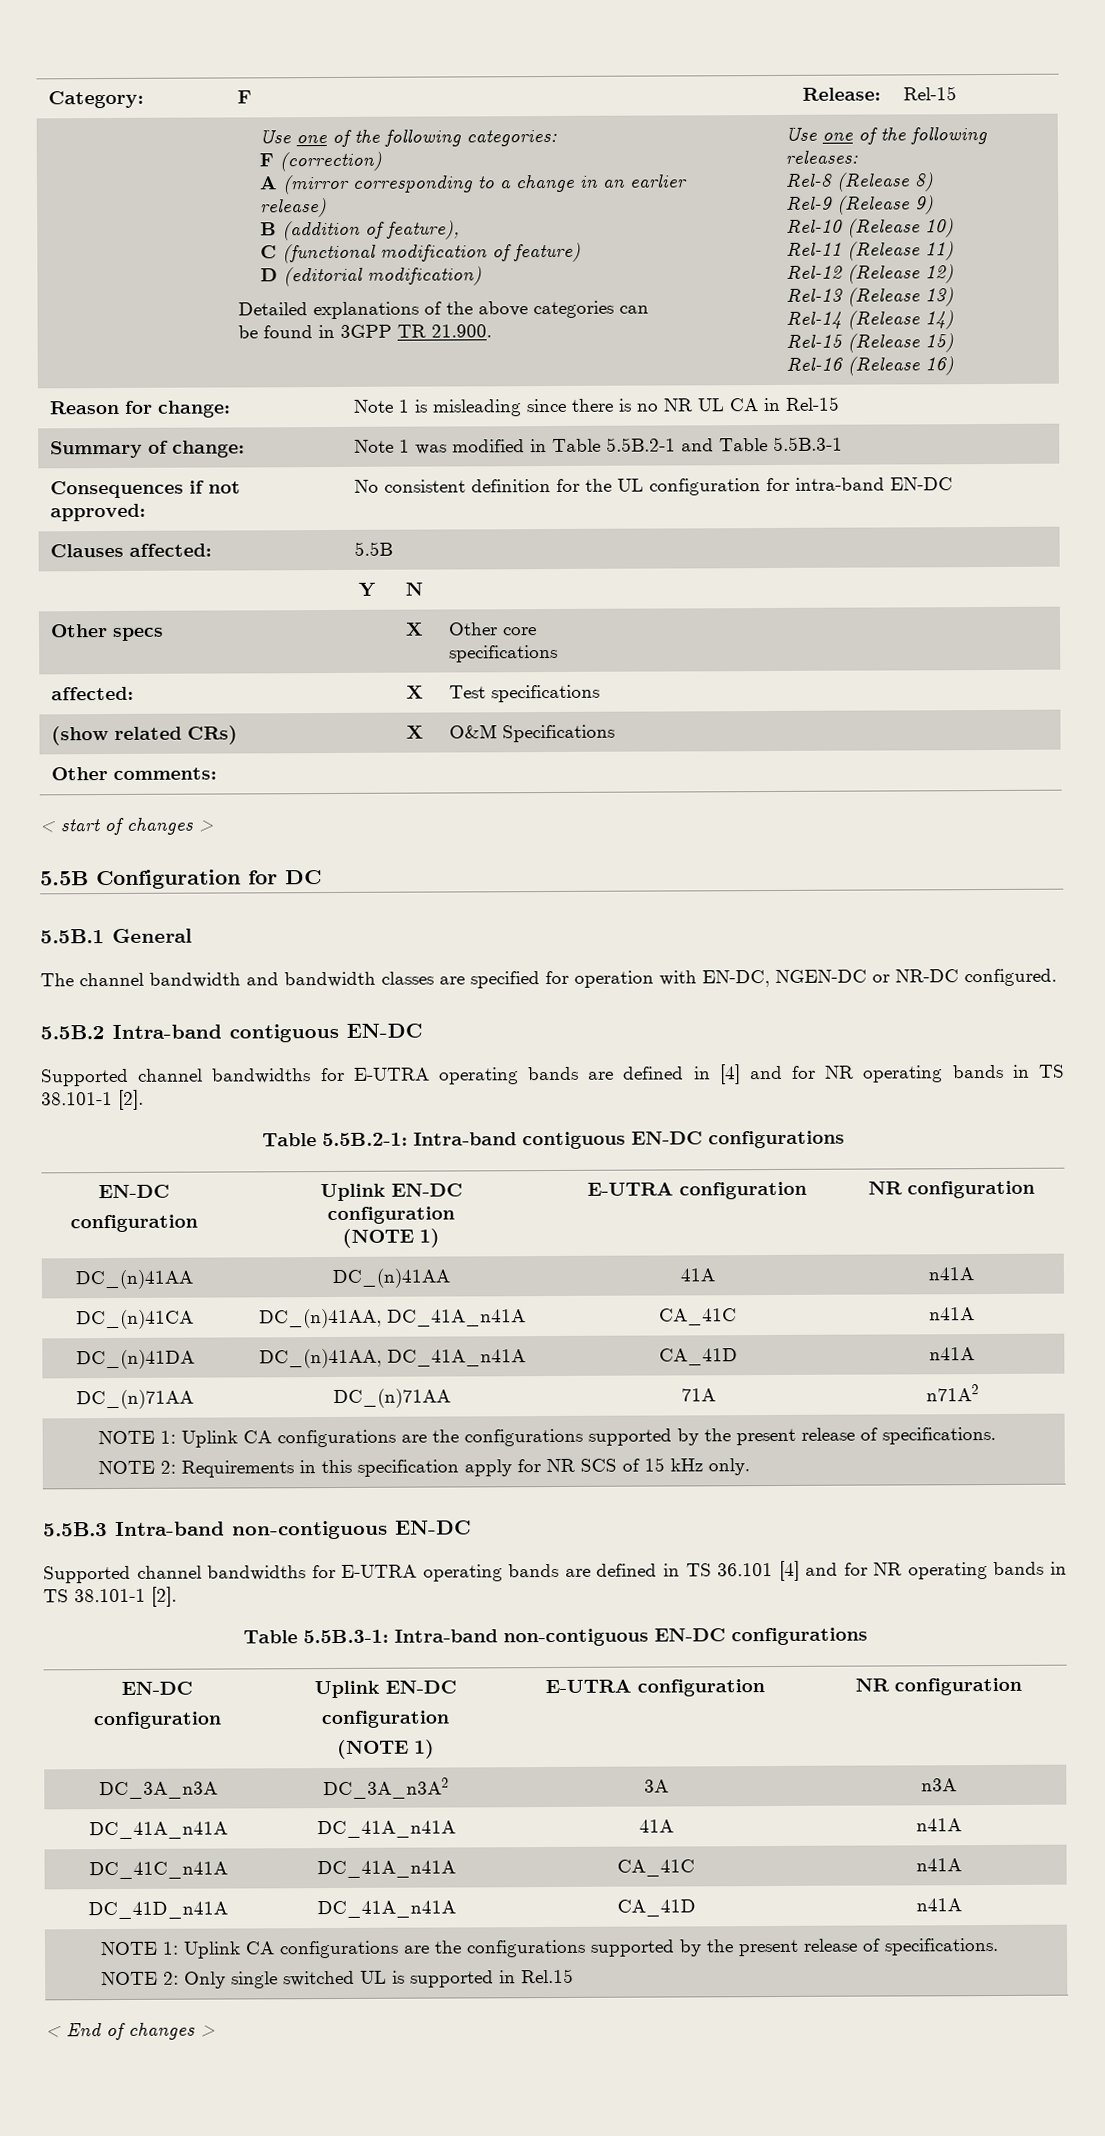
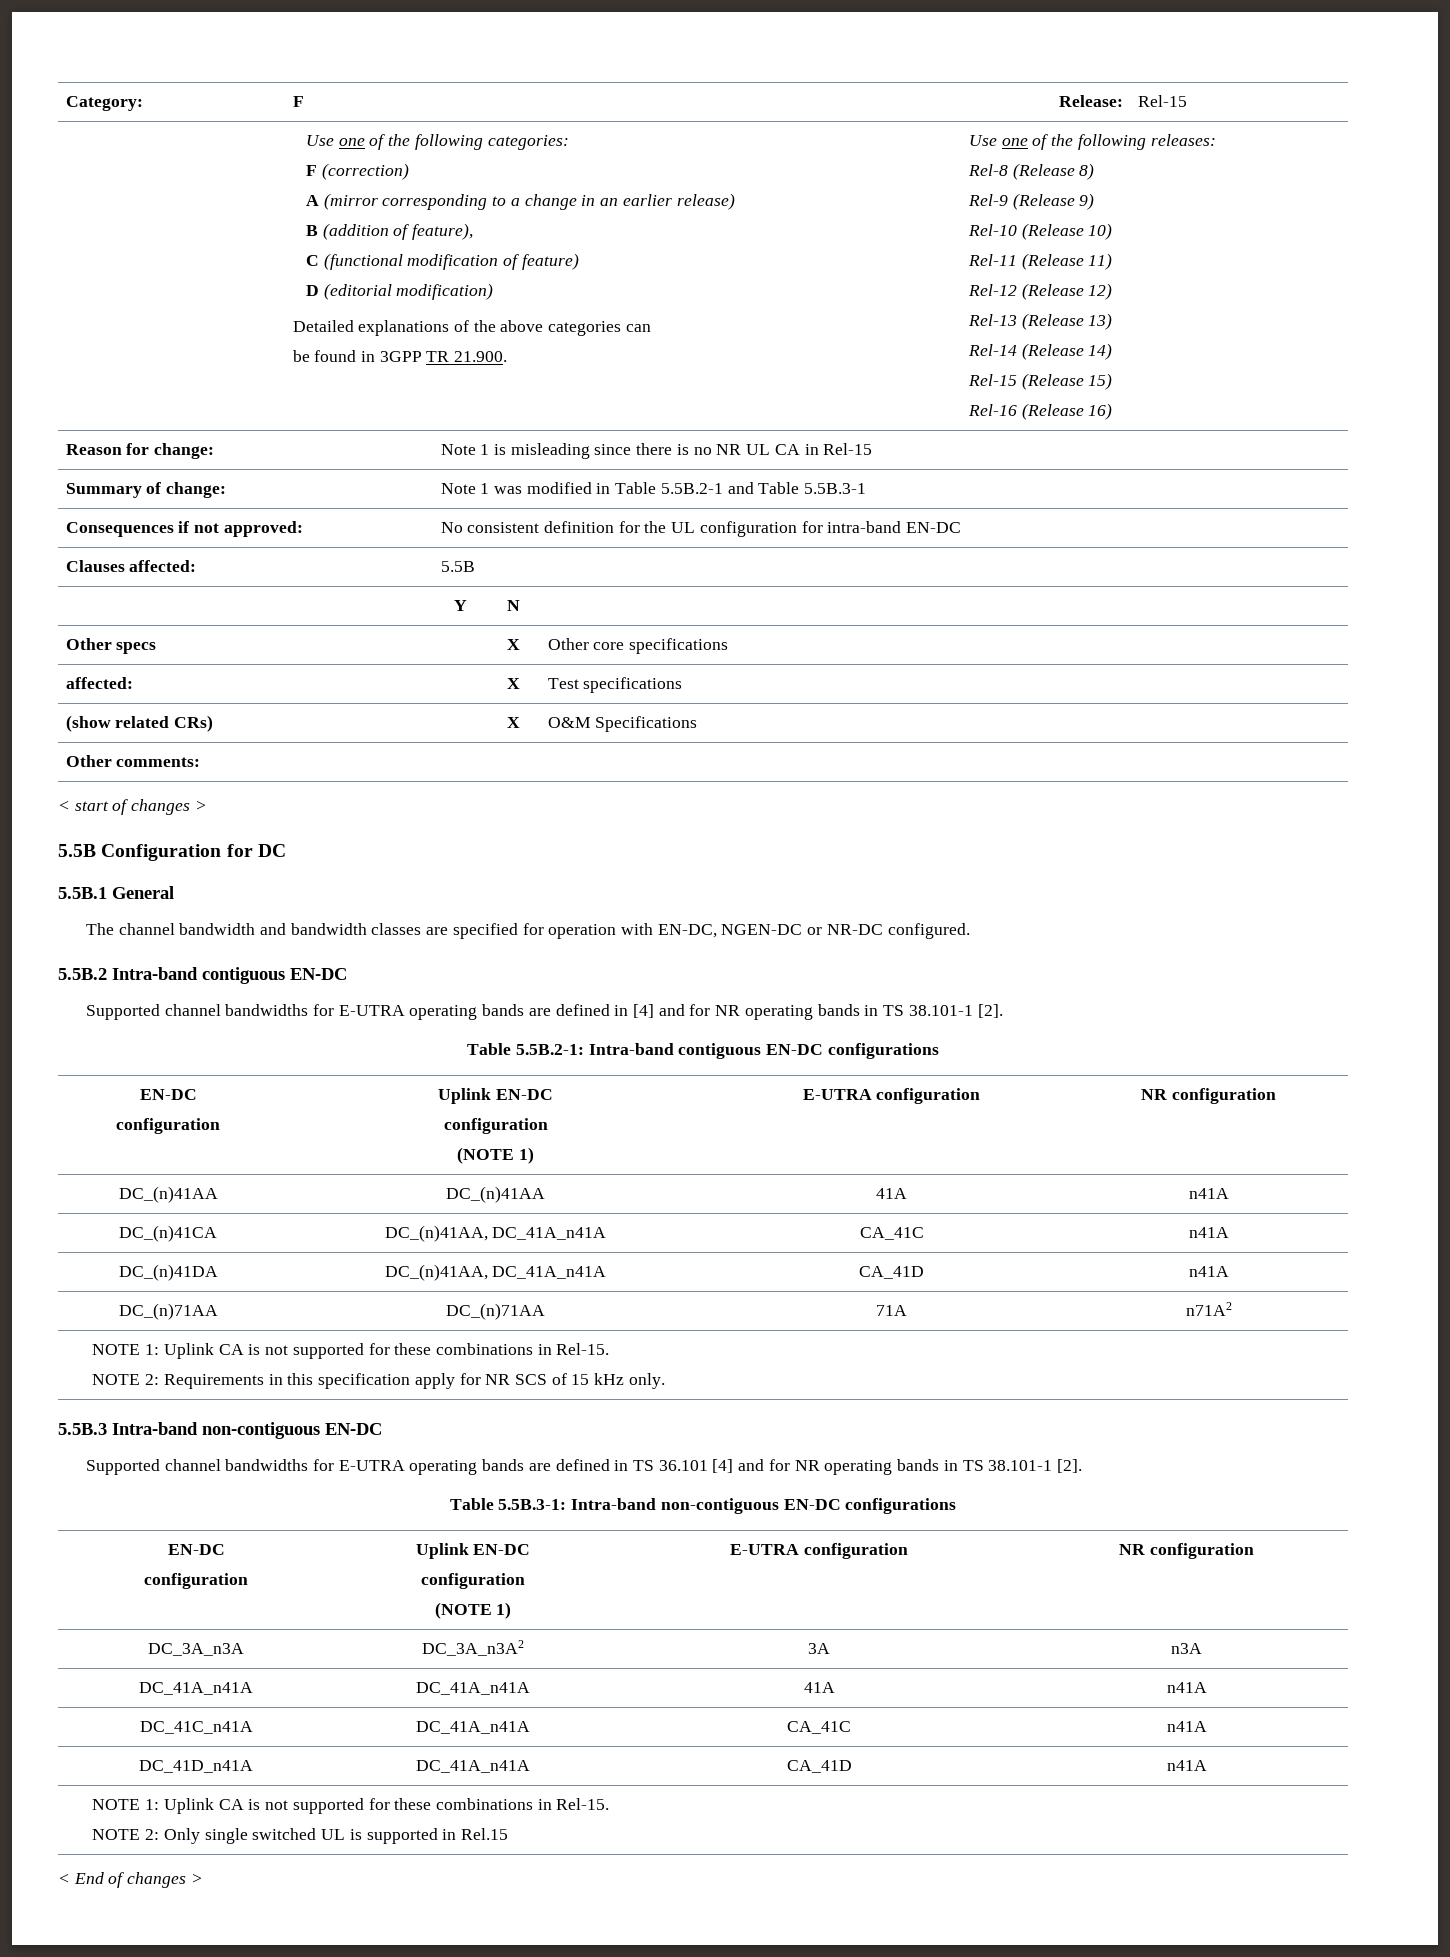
[277,1426,997,1448] configurations are the configurations supported by the present release of specifications. -> [248,1343,610,1359] is not supported for these combinations in Rel-15.
[279,1937,1000,1959] configurations are the configurations supported by the present release of specifications. -> [248,1798,610,1814] is not supported for these combinations in Rel-15.

